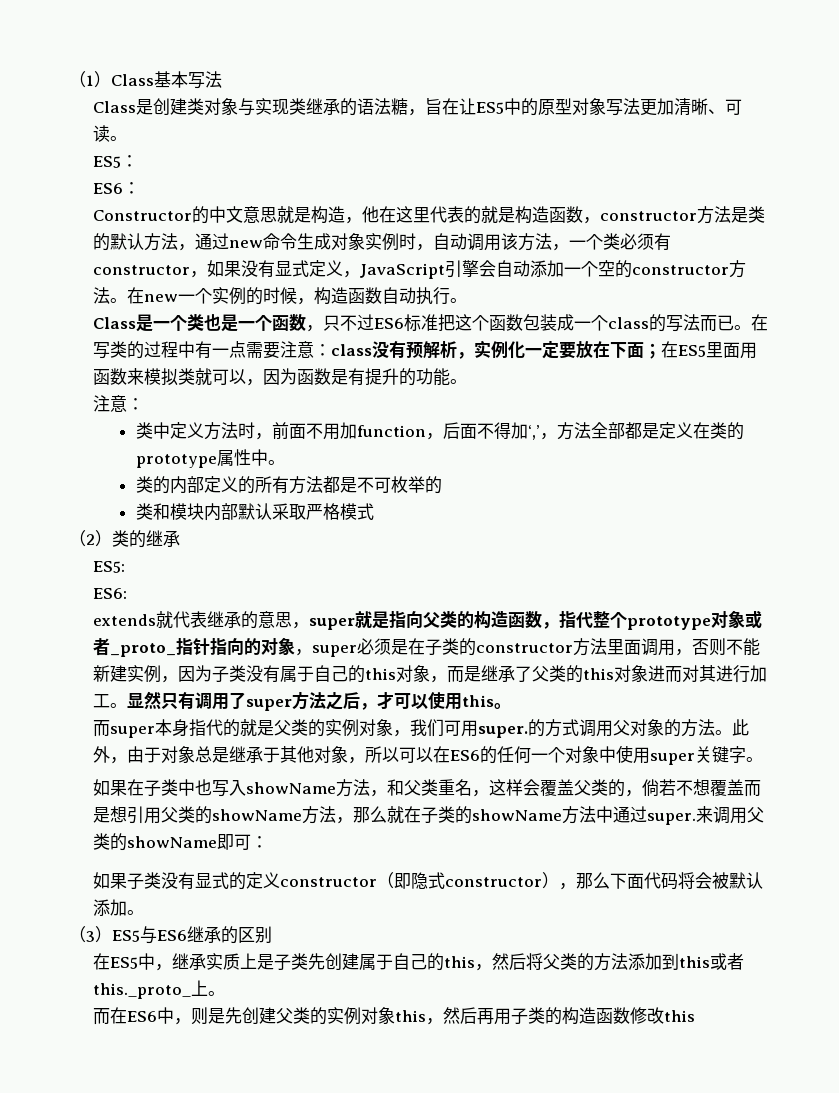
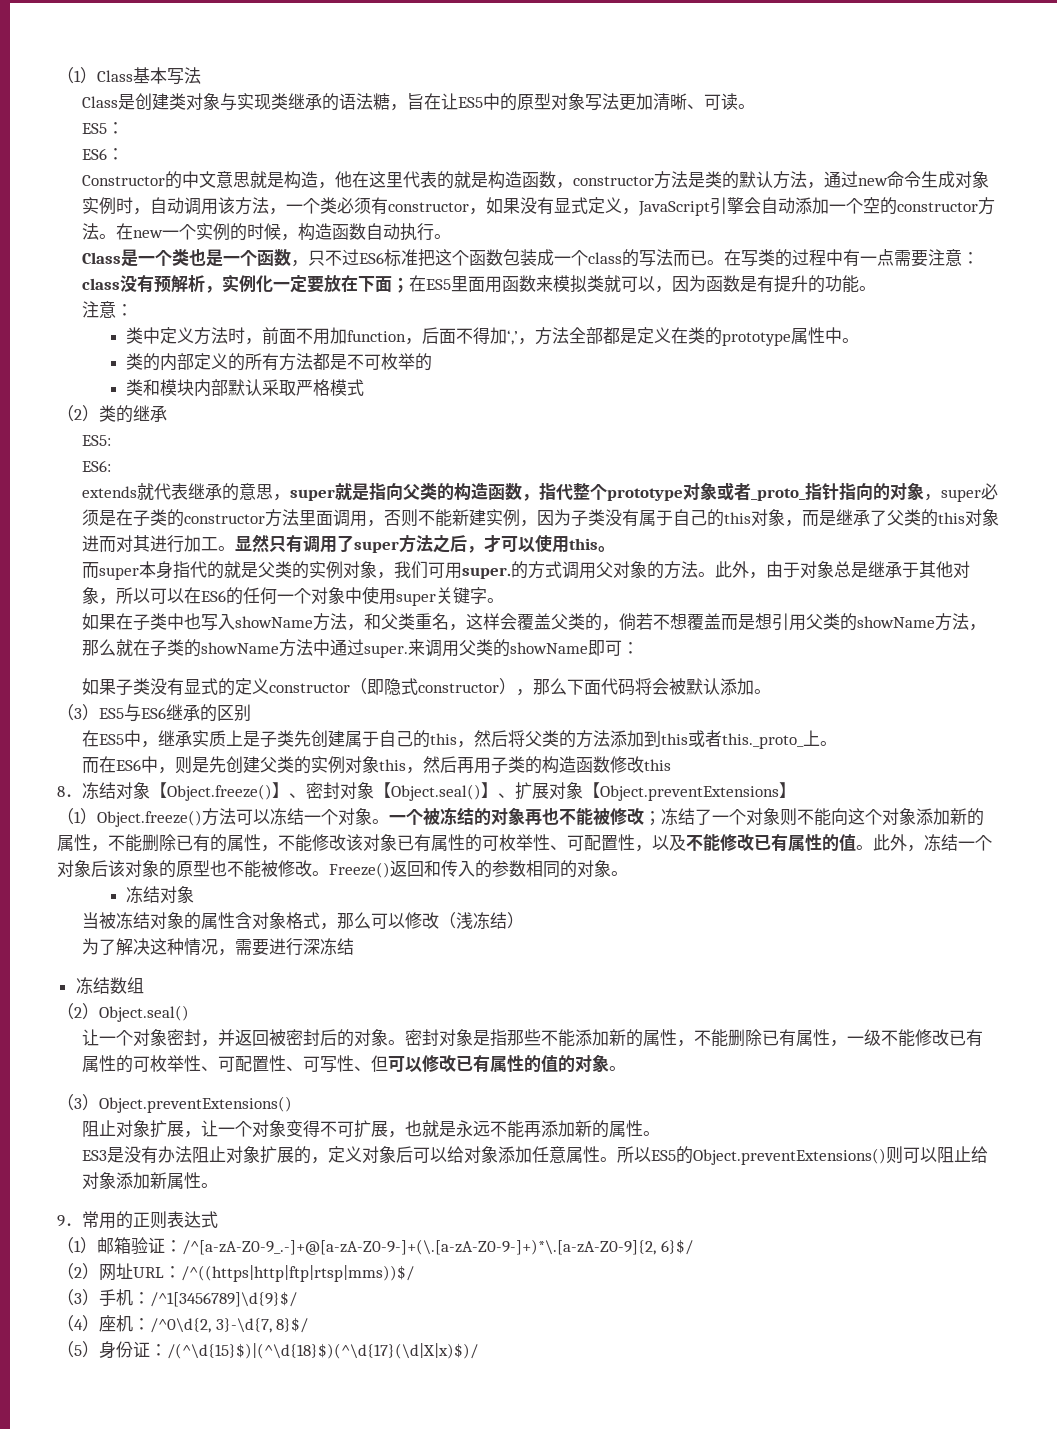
(695, 1016) none -> [57,782,796,801] [57,807,984,827] [57,833,992,852] [57,860,628,878] [126,886,195,903] [82,912,525,930] [82,938,355,956] [75,977,144,994] [57,1003,189,1022] [82,1029,984,1047] [82,1054,627,1073] [57,1094,292,1113] [82,1120,661,1138] [82,1146,989,1165] [82,1172,219,1189] [57,1211,218,1229] [57,1237,693,1255] [57,1263,414,1282] [57,1289,297,1307] [57,1315,309,1333] [57,1341,478,1359] // 8．冻结对象【Object.freeze()】、密封对象【Object.seal()】、扩展对象【Object.preventExtensions】 // （1）Object.freeze()方法可以冻结一个对象。一个被冻结的对象再也不能被修改；冻结了一个对象则不能向这个对象添加新的属性，不能删除已有的属性，不能修改该对象已有属性的可枚举性、可配置性，以及不能修改已有属性的值。此外，冻结一个对象后该对象的原型也不能被修改。Freeze()返回和传入的参数相同的对象。 // 冻结对象 // 当被冻结对象的属性含对象格式，那么可以修改（浅冻结） // 为了解决这种情况，需要进行深冻结 // 冻结数组 // （2）Object.seal() // 让一个对象密封，并返回被密封后的对象。密封对象是指那些不能添加新的属性，不能删除已有属性，一级不能修改已有属性的可枚举性、可配置性、可写性、但可以修改已有属性的值的对象。 // （3）Object.preventExtensions() // 阻止对象扩展，让一个对象变得不可扩展，也就是永远不能再添加新的属性。 // ES3是没有办法阻止对象扩展的，定义对象后可以给对象添加任意属性。所以ES5的Object.preventExtensions()则可以阻止给对象添加新属性。 // 9．常用的正则表达式 // （1）邮箱验证：/^[a-zA-Z0-9_.-]+@[a-zA-Z0-9-]+(\.[a-zA-Z0-9-]+)*\.[a-zA-Z0-9]{2, 6}$/ // （2）网址URL：/^((https|http|ftp|rtsp|mms))$/ // （3）手机：/^1[3456789]\d{9}$/ // （4）座机：/^0\d{2, 3}-\d{7, 8}$/ // （5）身份证：/(^\d{15}$)|(^\d{18}$)(^\d{17}(\d|X|x)$)/

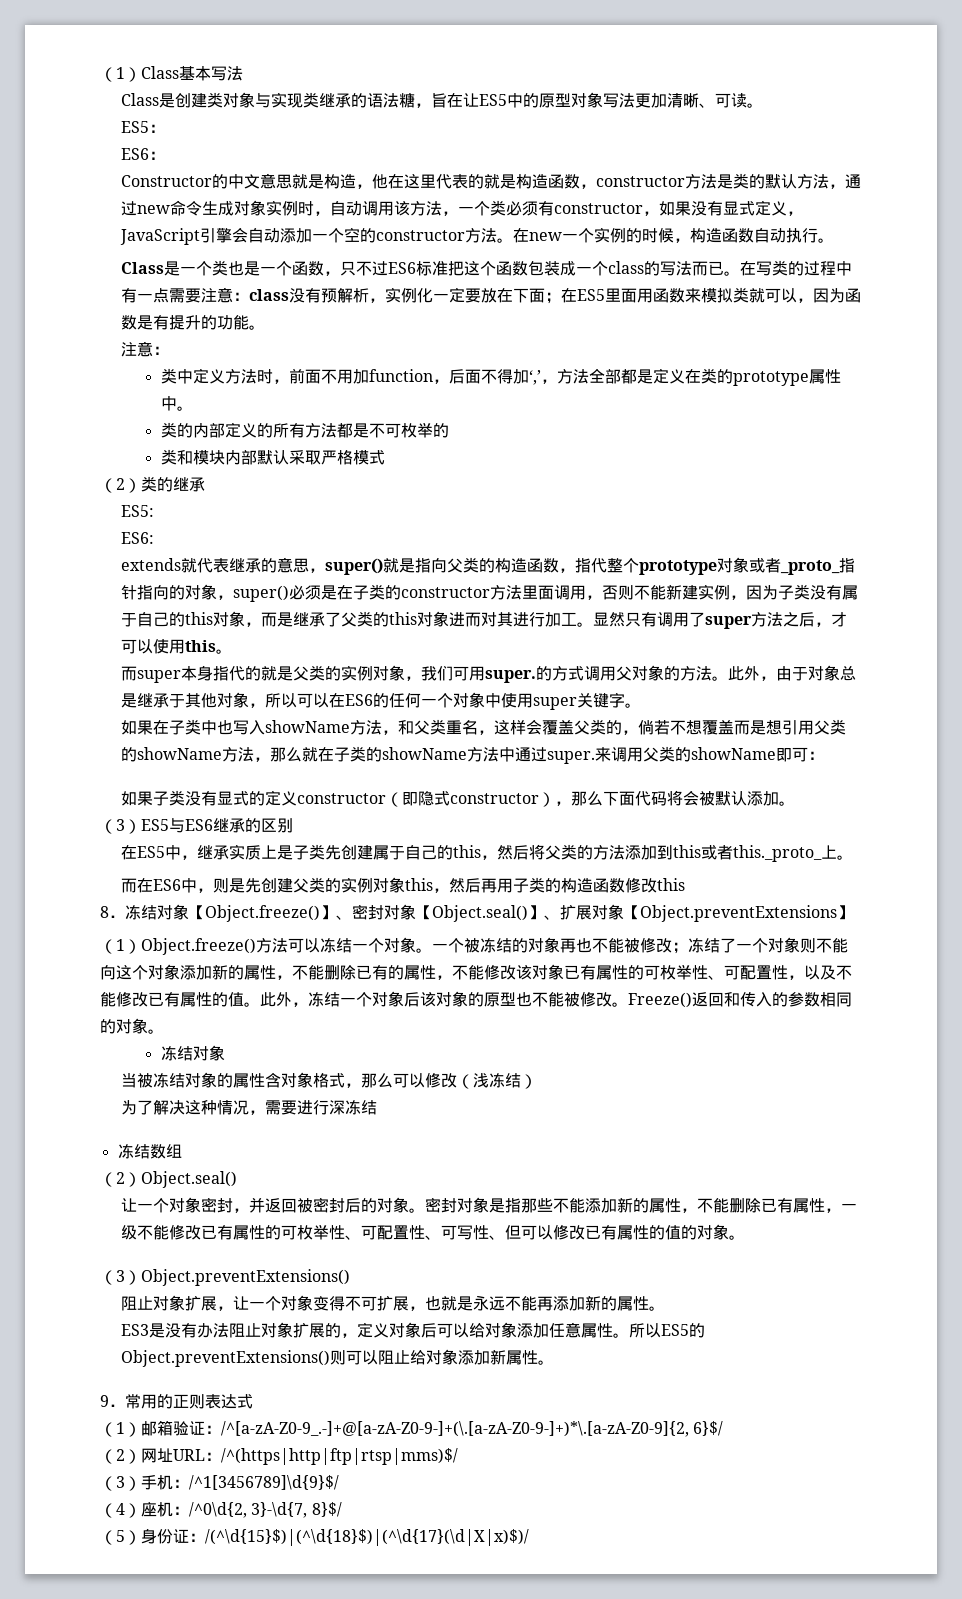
[290,489,336,501] super -> [325,558,384,575] super()
[941,489,982,502] super -> [233,585,290,602] super()
[181,1265,414,1282] /^((https|http|ftp|rtsp|mms))$/ -> [221,1448,458,1465] /^(https|http|ftp|rtsp|mms)$/
[167,1343,478,1359] /(^\d{15}$)|(^\d{18}$)(^\d{17}(\d|X|x)$)/ -> [205,1529,529,1546] /(^\d{15}$)|(^\d{18}$)|(^\d{17}(\d|X|x)$)/

